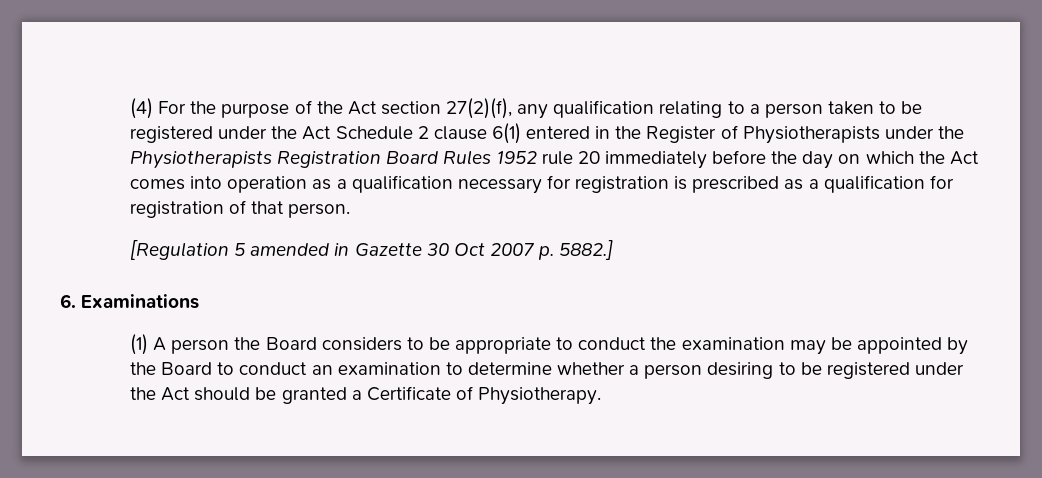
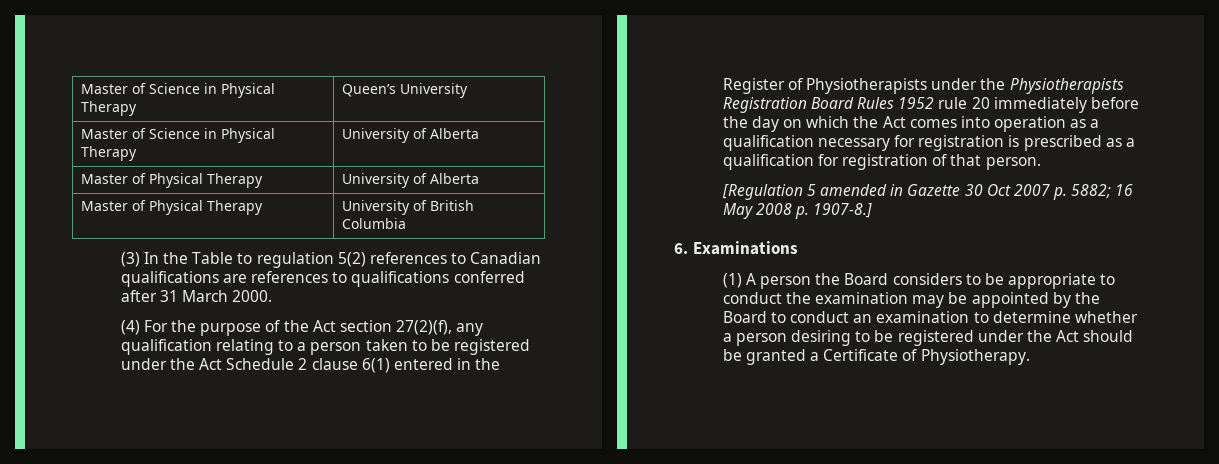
(130, 108) none -> [80,83,275,98] [80,101,137,116] [341,83,468,98] [80,128,275,143] [80,146,137,161] [341,128,479,143] [80,173,263,188] [341,173,479,188] [80,200,263,215] [341,200,474,215] [341,218,406,229] [120,252,542,268] [120,271,525,287] [120,290,273,302] Master of Science in Physical Therapy | Queen’s University // Master of Science in Physical Therapy | University of Alberta // Master of Physical Therapy | University of Alberta // Master of Physical Therapy | University of British Columbia // (3) In the Table to regulation 5(2) references to Canadian qualifications are references to qualifications conferred after 31 March 2000. //
[559,240,614,260] 5882.] -> [1071,184,1134,199] [722,203,873,219] 5882; 16 May 2008 p. 1907-8.]

